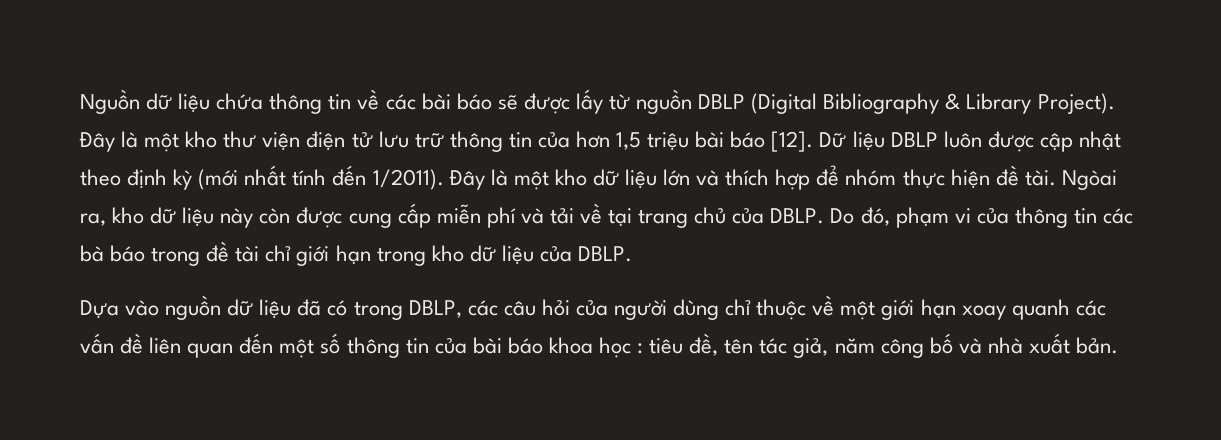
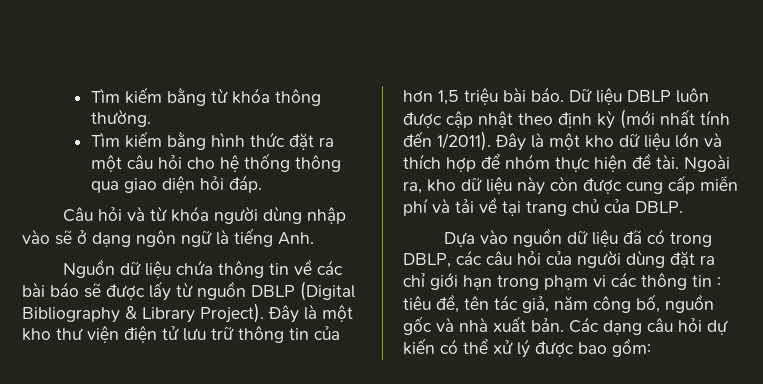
(80, 101) none -> [90,87,321,106] [90,109,151,127] [90,131,334,150] [90,153,341,172] [90,175,262,193] [62,206,346,224] [22,228,314,247] Tìm kiếm bằng từ khóa thông thường. // Tìm kiếm bằng hình thức đặt ra một câu hỏi cho hệ thống thông qua giao diện hỏi đáp. // Câu hỏi và từ khóa người dùng nhập vào sẽ ở dạng ngôn ngữ là tiếng Anh. //
[730,131,814,152] báo [12]. -> [531,87,564,102] báo.
[1061,170,1117,190] Ngòai -> [684,154,730,172] Ngoài
[830,207,1133,228] [80,241,632,266] Do đó, phạm vi của thông tin các bà báo trong đề tài chỉ giới hạn trong kho dữ liệu của DBLP. -> (683, 207) none
[725,295,1106,320] [80,333,631,358] chỉ thuộc về một giới hạn xoay quanh các vấn đề liên quan đến một số thông tin của bài báo khoa học -> [670,251,715,268] [403,272,712,290] đặt ra chỉ giới hạn trong phạm vi các thông tin
[929,333,953,354] bố -> [636,294,714,313] [403,316,432,335] bố, nguồn gốc
(1118, 345) none -> [569,317,728,335] [403,338,651,358] Các dạng câu hỏi dự kiến có thể xử lý được bao gồm:

